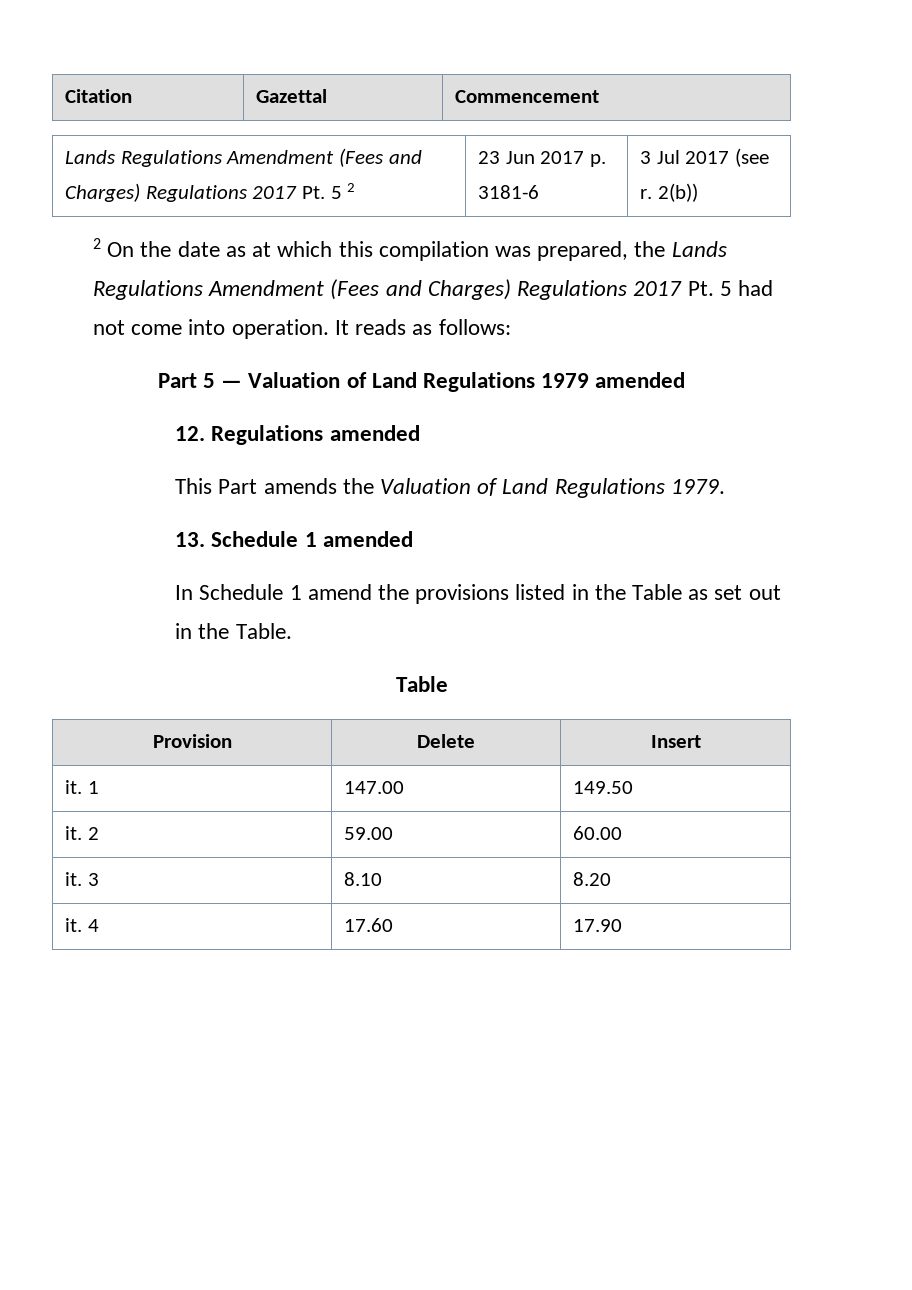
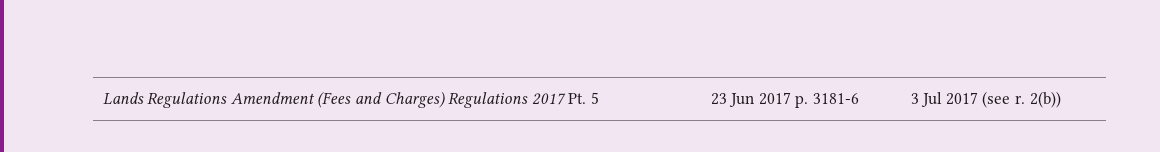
[65,89,133,103] [256,89,328,103] [455,90,600,103] Citation | Gazettal | Commencement // -> (102, 98) none
[347,183,356,192] 2 -> (599, 98) none
[93,238,727,261] [93,279,773,300] [93,319,511,339] [157,372,686,392] [175,425,420,445] [175,478,725,498] [175,531,413,547] [175,584,781,604] [175,623,292,639] [395,676,448,692] [152,734,232,748] [417,734,475,748] [650,735,701,748] [65,780,99,794] [344,781,405,794] [573,781,634,794] [65,826,99,840] [344,827,394,840] [573,826,623,840] [65,872,99,886] [344,872,383,886] [573,872,612,886] [65,918,99,932] [344,918,394,932] [573,919,623,932] // 2 On the date as at which this compilation was prepared, the Lands Regulations Amendment (Fees and Charges) Regulations 2017 Pt. 5 had not come into operation. It reads as follows: // Part 5 — Valuation of Land Regulations 1979 amended // 12. Regulations amended // This Part amends the Valuation of Land Regulations 1979. // 13. Schedule 1 amended // In Schedule 1 amend the provisions listed in the Table as set out in the Table. // Table // Provision | Delete | Insert // it. 1 | 147.00 | 149.50 // it. 2 | 59.00 | 60.00 // it. 3 | 8.10 | 8.20 // it. 4 | 17.60 | 17.90 -> (1061, 99) none

